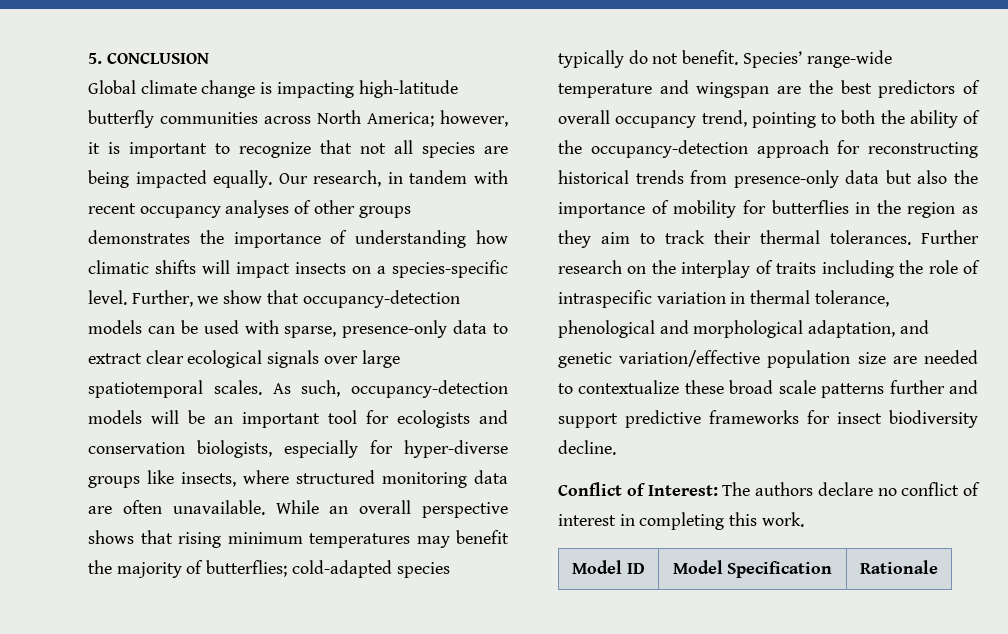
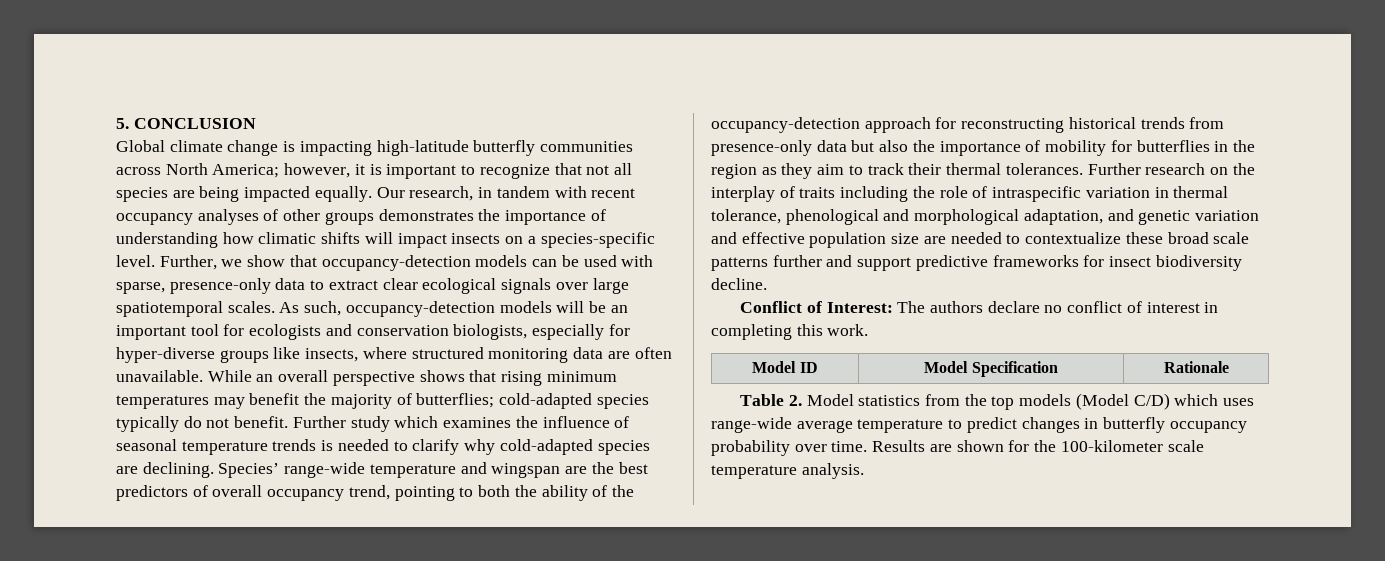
(739, 57) none -> [292,416,630,432] [116,439,650,455] [116,462,214,478] Further study which examines the influence of seasonal temperature trends is needed to clarify why cold-adapted species are declining.
[619,350,761,367] variation/effective -> [1195,210,1260,221] [711,232,805,244] variation and effective
(938, 567) none -> [740,393,1255,410] [711,417,1247,433] [711,440,1204,456] [711,463,864,479] // Table 2. Model statistics from the top models (Model C/D) which uses range-wide average temperature to predict changes in butterfly occupancy probability over time. Results are shown for the 100-kilometer scale temperature analysis.

